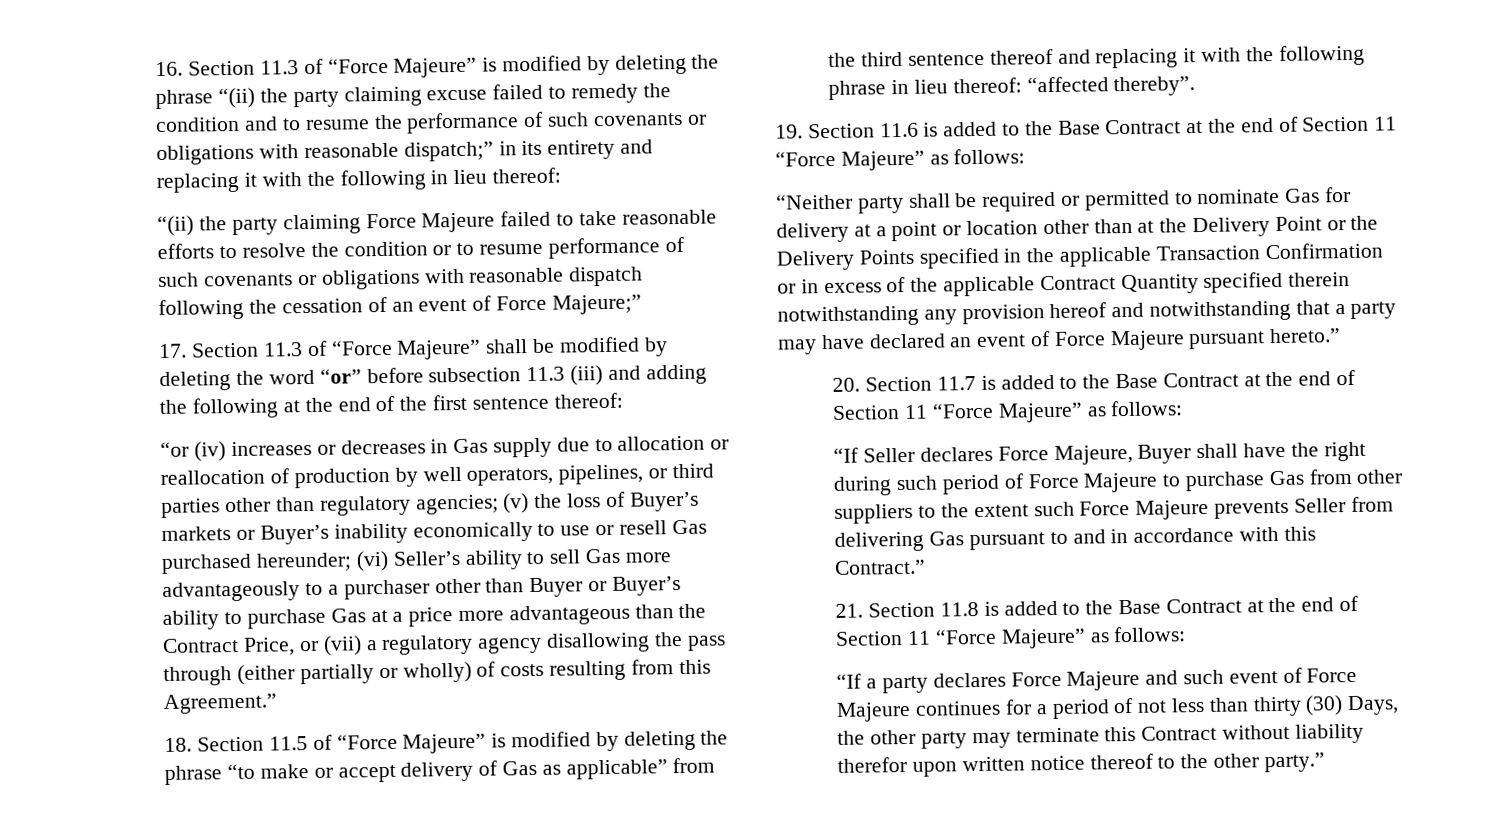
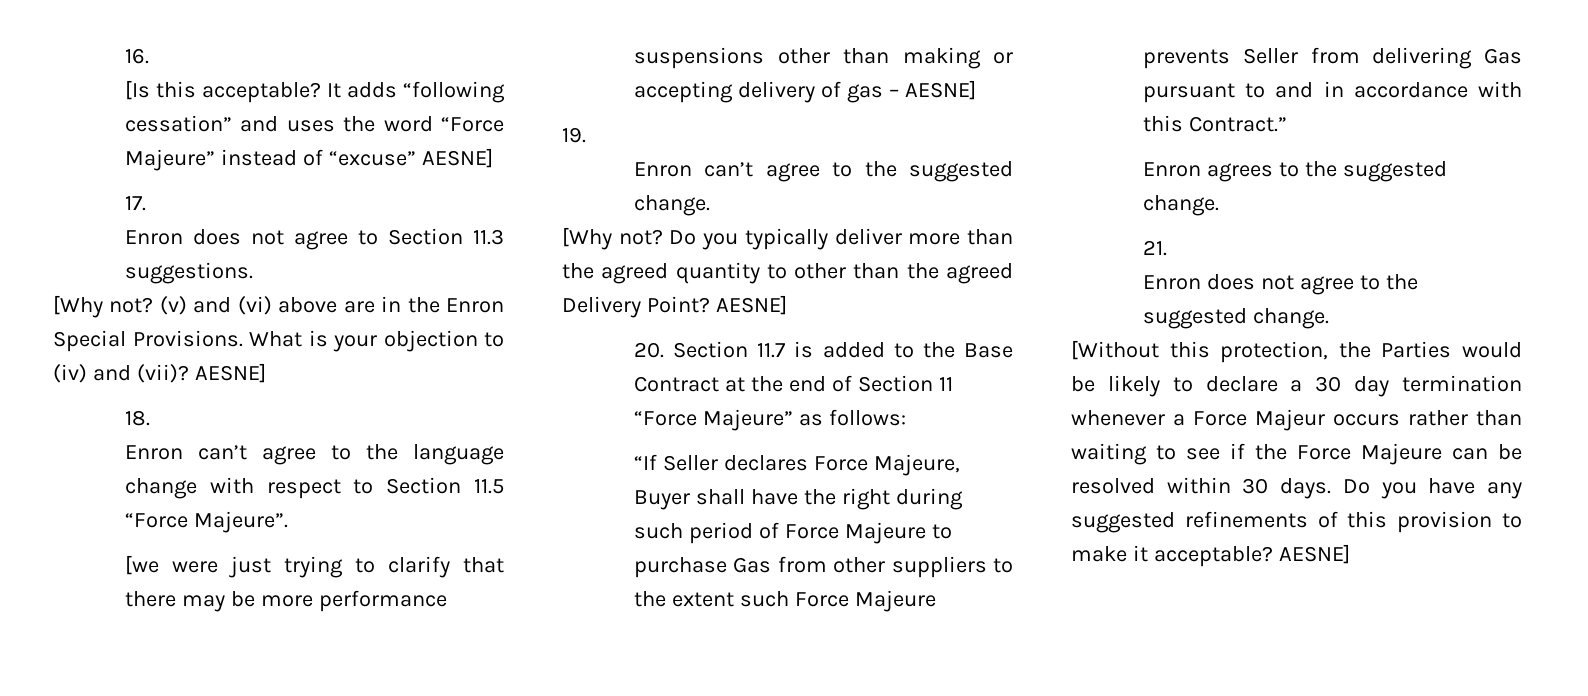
[188,54,720,78] [155,83,671,110] [155,111,707,134] [156,139,653,166] [156,167,561,194] [157,209,717,237] [157,236,685,260] [158,266,644,290] [158,294,642,320] [158,336,668,360] [159,364,707,391] [159,392,623,419] [160,435,730,462] [160,463,714,489] [161,491,699,518] [161,519,707,545] [161,548,671,574] [162,576,681,602] [162,603,707,630] [162,631,726,656] [163,659,711,686] [163,693,278,714] [164,730,729,754] [164,757,716,785] [828,44,1365,69] [828,76,1196,100] [775,116,1398,139] [775,148,1026,171] [776,186,1352,214] [776,215,1379,243] [776,242,1383,271] [777,271,1351,297] [777,300,1397,327] [777,328,1342,355] Section 11.3 of “Force Majeure” is modified by deleting the phrase “(ii) the party claiming excuse failed to remedy the condition and to resume the performance of such covenants or obligations with reasonable dispatch;” in its entirety and replacing it with the following in lieu thereof: // “(ii) the party claiming Force Majeure failed to take reasonable efforts to resolve the condition or to resume performance of such covenants or obligations with reasonable dispatch following the cessation of an event of Force Majeure;” // 17. Section 11.3 of “Force Majeure” shall be modified by deleting the word “or” before subsection 11.3 (iii) and adding the following at the end of the first sentence thereof: // “or (iv) increases or decreases in Gas supply due to allocation or reallocation of production by well operators, pipelines, or third parties other than regulatory agencies; (v) the loss of Buyer’s markets or Buyer’s inability economically to use or resell Gas purchased hereunder; (vi) Seller’s ability to sell Gas more advantageously to a purchaser other than Buyer or Buyer’s ability to purchase Gas at a price more advantageous than the Contract Price, or (vii) a regulatory agency disallowing the pass through (either partially or wholly) of costs resulting from this Agreement.” // 18. Section 11.5 of “Force Majeure” is modified by deleting the phrase “to make or accept delivery of Gas as applicable” from the third sentence thereof and replacing it with the following phrase in lieu thereof: “affected thereby”. // 19. Section 11.6 is added to the Base Contract at the end of Section 11 “Force Majeure” as follows: // “Neither party shall be required or permitted to nominate Gas for delivery at a point or location other than at the Delivery Point or the Delivery Points specified in the applicable Transaction Confirmation or in excess of the applicable Contract Quantity specified therein notwithstanding any provision hereof and notwithstanding that a party may have declared an event of Force Majeure pursuant hereto.” -> [125,80,505,103] [125,115,505,132] [125,148,493,171] [125,196,147,211] [125,228,505,250] [125,262,254,284] [53,295,505,318] [53,330,504,352] [53,363,266,383] [125,410,151,426] [125,444,504,465] [125,477,504,499] [125,511,288,533] [125,555,505,578] [125,590,447,612] [634,47,1013,69] [634,80,976,103] [562,127,586,143] [634,161,1013,182] [634,195,711,216] [562,227,1013,250] [562,262,1013,284] [562,295,787,318] // [Is this acceptable? It adds “following cessation” and uses the word “Force Majeure” instead of “excuse” AESNE] // 17. // Enron does not agree to Section 11.3 suggestions. // [Why not? (v) and (vi) above are in the Enron Special Provisions. What is your objection to (iv) and (vii)? AESNE] // 18. // Enron can’t agree to the language change with respect to Section 11.5 “Force Majeure”. // [we were just trying to clarify that there may be more performance suspensions other than making or accepting delivery of gas – AESNE] // 19. // Enron can’t agree to the suggested change. // [Why not? Do you typically deliver more than the agreed quantity to other than the agreed Delivery Point? AESNE]
[835,595,1359,618] [835,626,1187,649] [836,667,1358,694] [836,695,1400,722] [837,723,1364,749] [837,752,1325,777] 21. Section 11.8 is added to the Base Contract at the end of Section 11 “Force Majeure” as follows: // “If a party declares Force Majeure and such event of Force Majeure continues for a period of not less than thirty (30) Days, the other party may terminate this Contract without liability therefor upon written notice thereof to the other party.” -> [1143,161,1447,182] [1143,195,1220,216] [1143,240,1168,256] [1143,274,1418,295] [1143,308,1329,329] [1071,340,1522,363] [1071,375,1522,397] [1071,409,1522,431] [1071,443,1522,465] [1071,477,1522,499] [1071,511,1522,533] [1071,544,1350,567] Enron agrees to the suggested change. // 21. // Enron does not agree to the suggested change. // [Without this protection, the Parties would be likely to declare a 30 day termination whenever a Force Majeur occurs rather than waiting to see if the Force Majeure can be resolved within 30 days. Do you have any suggested refinements of this provision to make it acceptable? AESNE]

